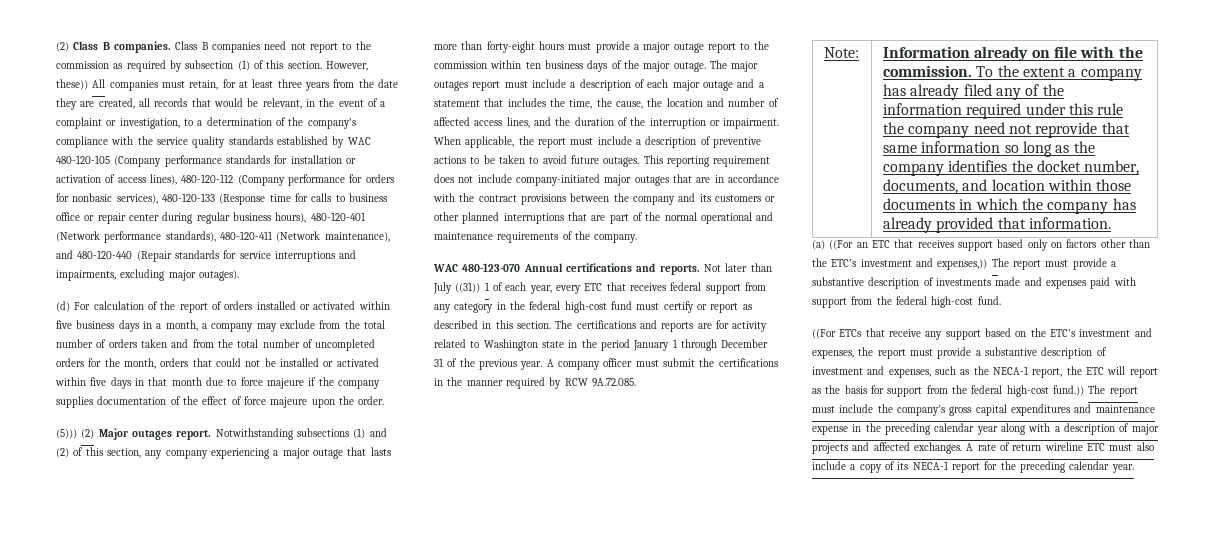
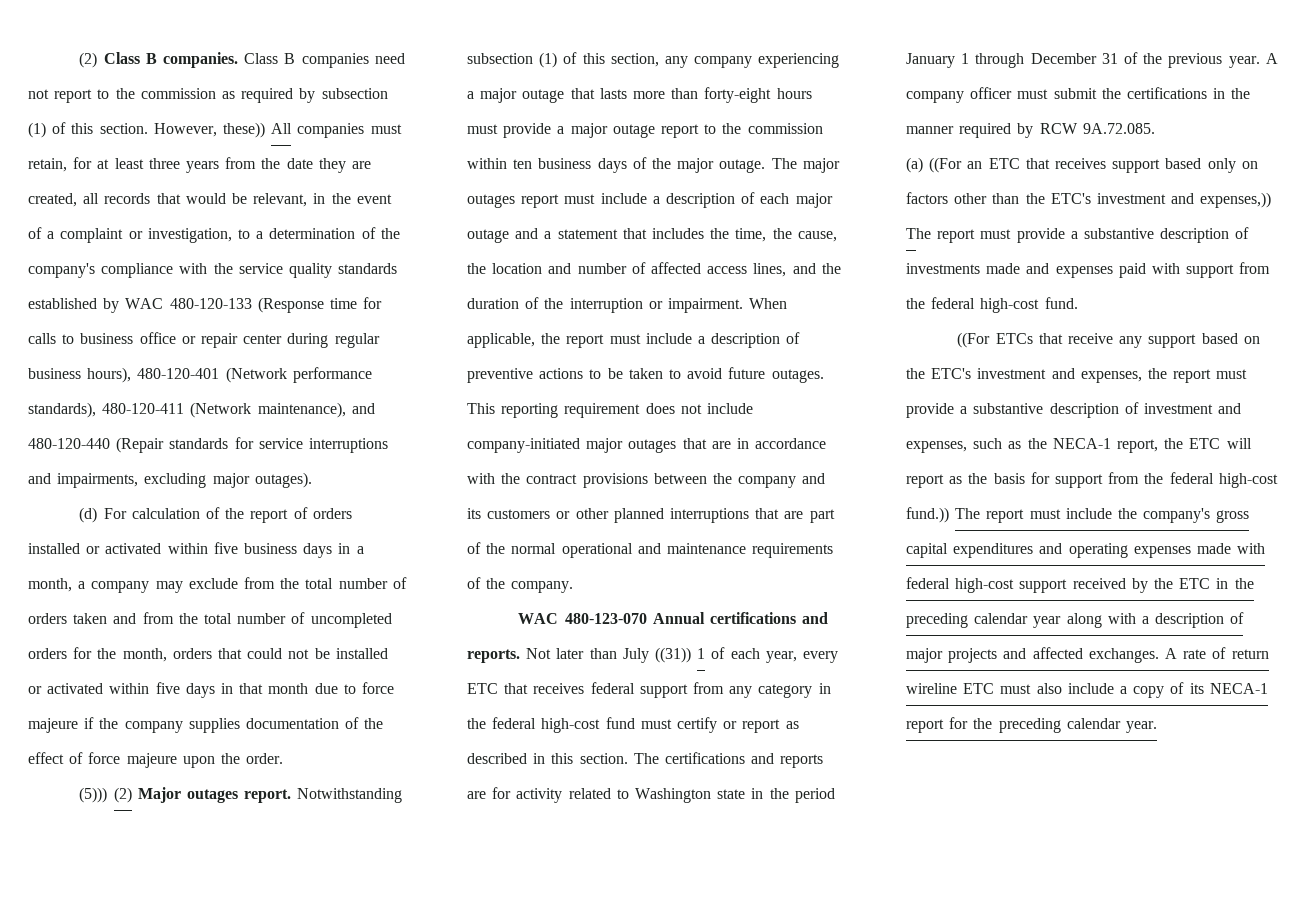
[56,155,356,167] [56,174,394,186] [56,193,158,204] 480-120-105 (Company performance standards for installation or activation of access lines), 480-120-112 (Company performance for orders for nonbasic services), -> (164, 303) none
[296,428,387,439] [56,448,69,458] subsections (1) and (2) -> [467,52,558,68] subsection (1)
[823,47,859,58] [882,46,1143,61] [882,65,1142,81] [882,84,1064,100] [882,103,1124,119] [882,122,1130,138] [882,141,1095,157] [882,160,1140,176] [882,179,1132,194] [882,198,1136,214] [882,217,1111,233] // Note: | Information already on file with the commission. To the extent a company has already filed any of the information required under this rule the company need not reprovide that same information so long as the company identifies the docket number, documents, and location within those documents in which the company has already provided that information. -> (1155, 128) none
[1095,405,1155,413] [812,425,848,435] maintenance expense -> [1068,543,1266,558] [906,577,1211,593] operating expenses made with federal high-cost support received by the ETC

